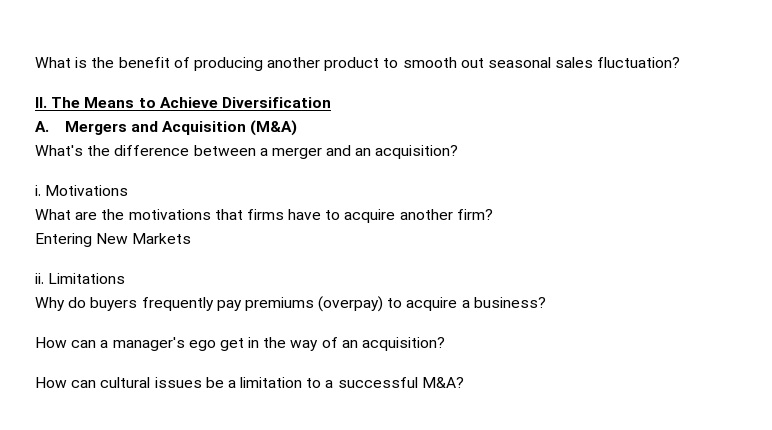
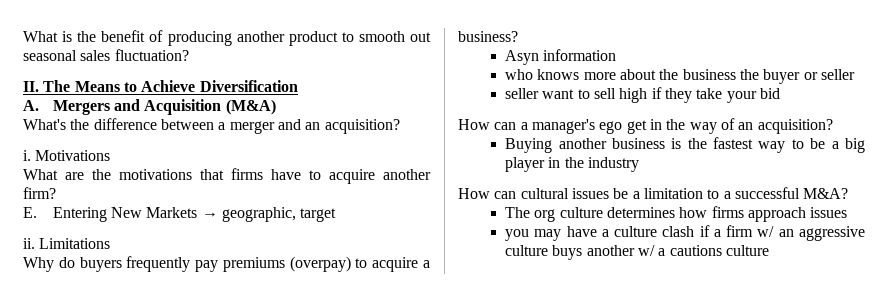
(493, 214) none -> [23,207,37,218] E.
(192, 238) none -> [201,207,337,222] → geographic, target
(546, 302) none -> [505,49,617,65] [505,69,856,84] [505,87,781,103] // Asyn information // who knows more about the business the buyer or seller // seller want to sell high if they take your bid
(446, 344) none -> [505,137,865,153] [505,157,640,172] // Buying another business is the fastest way to be a big player in the industry
(464, 382) none -> [505,206,848,222] [505,225,865,241] [505,245,770,260] // The org culture determines how firms approach issues // you may have a culture clash if a firm w/ an aggressive culture buys another w/ a cautions culture

